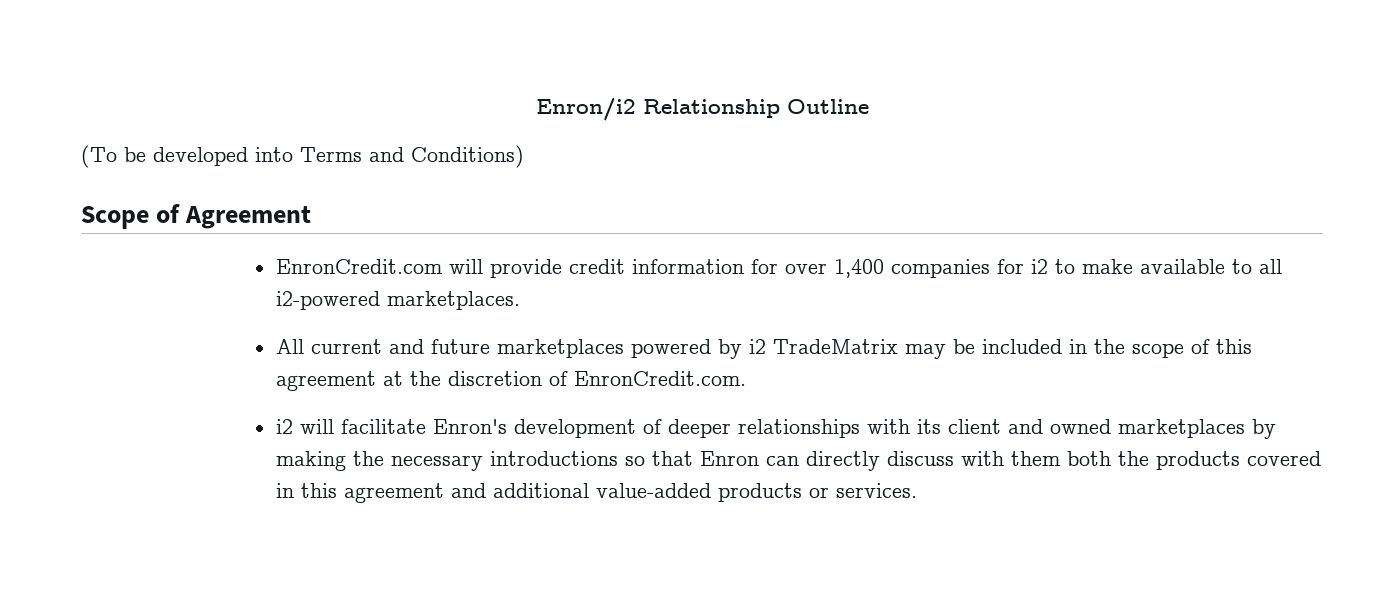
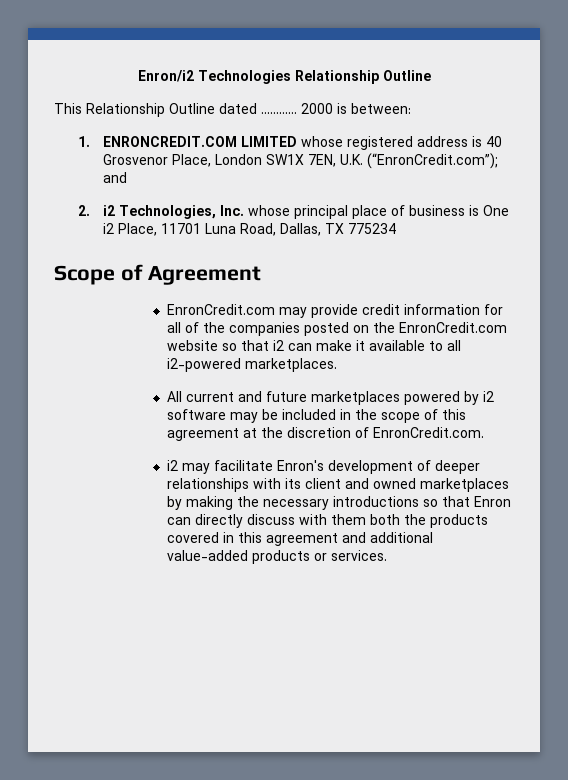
(636, 109) none -> [197,70,291,84] Technologies
[81,145,524,168] (To be developed into Terms and Conditions) -> [54,103,411,117] [78,136,502,150] [102,153,498,169] [102,172,127,183] [78,205,509,219] [102,223,396,236] This Relationship Outline dated ………… 2000 is between: // 1. ENRONCREDIT.COM LIMITED whose registered address is 40 Grosvenor Place, London SW1X 7EN, U.K. (“EnronCredit.com”); and // 2. i2 Technologies, Inc. whose principal place of business is One i2 Place, 11701 Luna Road, Dallas, TX 775234
[448,259,483,274] will -> [278,307,307,318] may
[784,259,1133,278] over 1,400 companies for i2 to make -> [166,322,507,336] [166,340,365,351] all of the companies posted on the EnronCredit.com website so that i2 can make it
[772,339,898,354] TradeMatrix -> [166,409,226,420] software
[299,419,334,434] will -> [181,463,210,474] may

